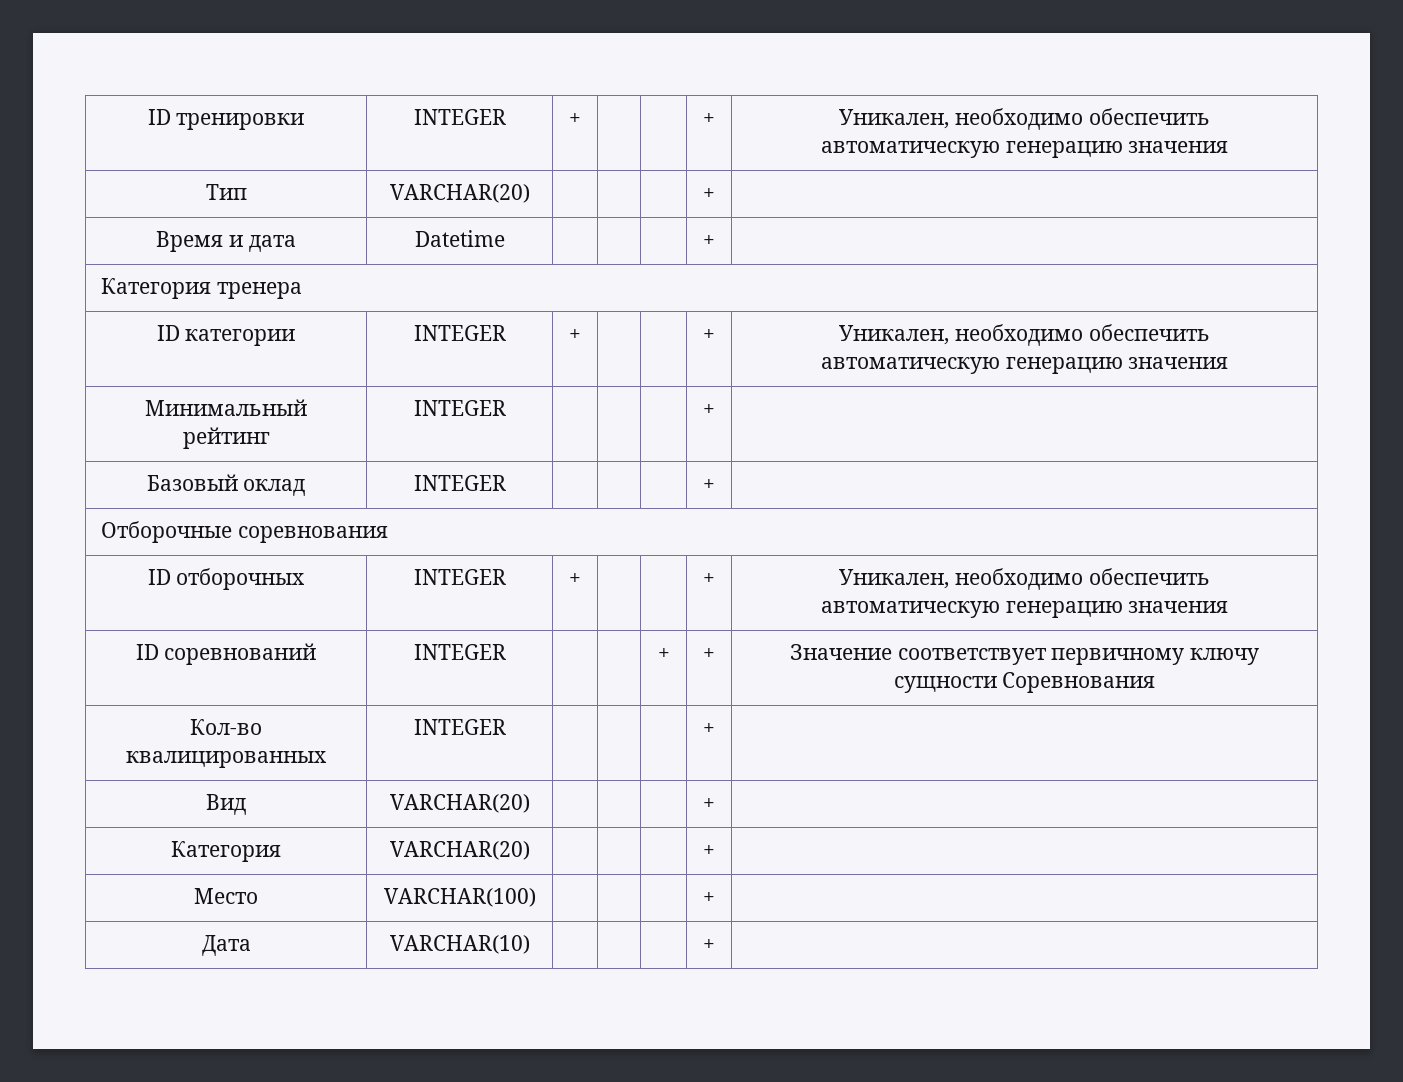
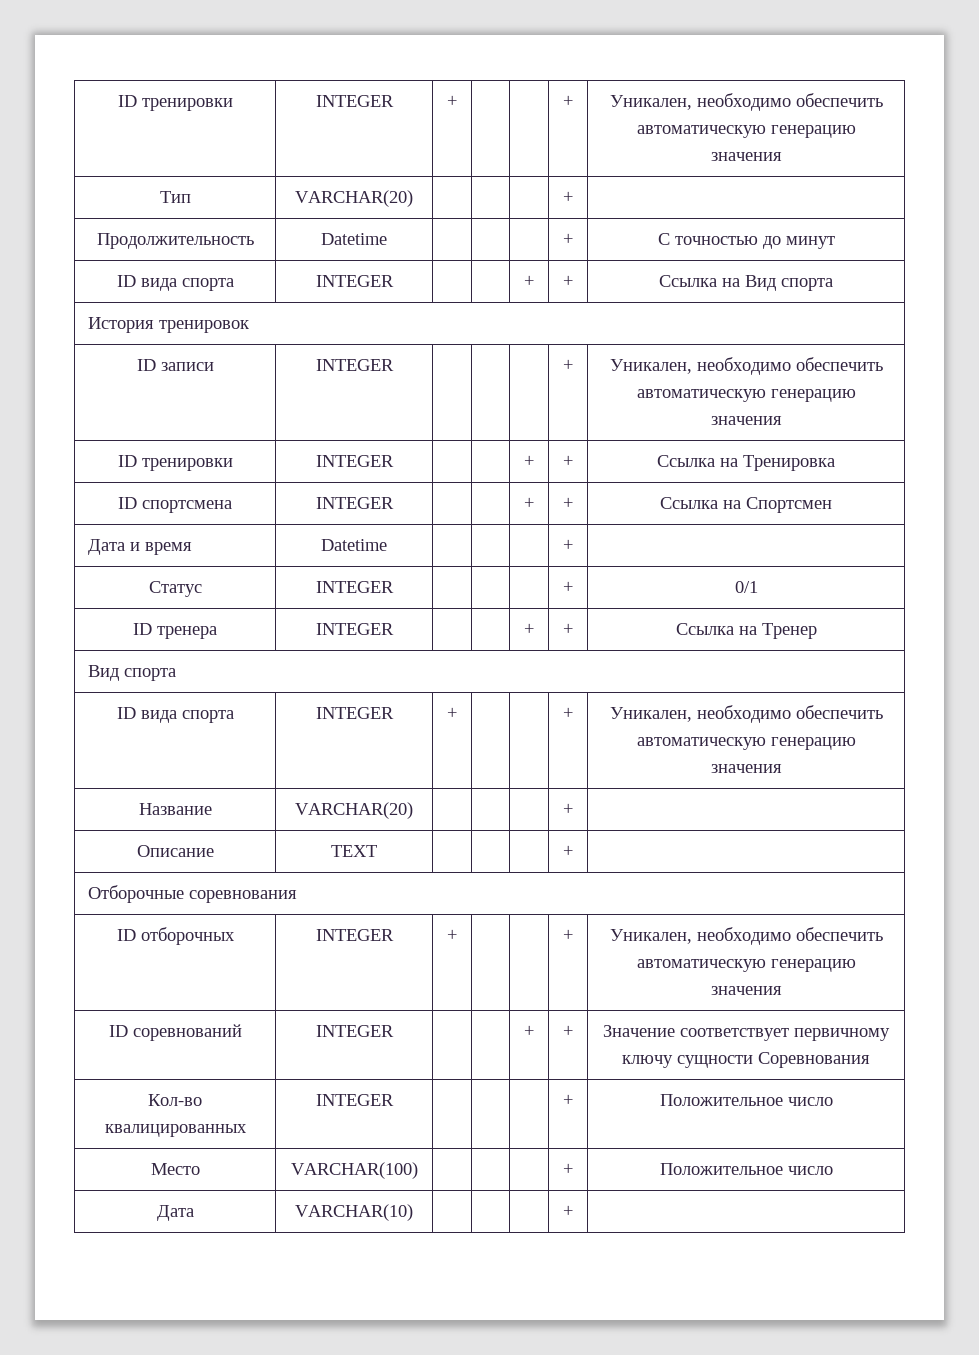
[156,231,296,252] [414,230,505,247] [703,235,715,247] [101,278,302,299] [156,325,296,346] [413,325,506,341] [569,329,581,341] [703,329,715,341] [839,324,1210,346] [820,357,1229,374] [145,399,307,416] [182,427,270,449] [413,400,506,416] [703,404,715,416] [146,474,306,496] [413,475,506,491] Время и дата | Datetime | | | | + | // Категория тренера // ID категории | INTEGER | + | | | + | Уникален, необходимо обеспечить автоматическую генерацию значения // Минимальный рейтинг | INTEGER | | | | + | // Базовый оклад | INTEGER -> [96,233,254,249] [321,233,387,245] [563,233,573,245] [657,233,835,249] [116,275,234,291] [315,275,394,287] [524,275,534,287] [563,275,573,287] [659,275,834,291] [88,317,250,333] [136,359,214,371] [315,359,394,371] [563,359,573,371] [609,357,883,375] [636,389,856,402] [710,416,782,425] [117,455,233,471] [315,455,394,467] [524,455,534,467] [563,455,573,467] [657,455,836,471] [118,497,232,513] [315,497,394,509] [524,497,534,509] [563,497,573,509] [660,497,833,513] [88,539,193,555] [321,539,387,551] [563,539,573,551] [148,581,202,597] [315,581,394,593] [563,581,573,593] [734,581,758,593] [133,623,217,639] [315,623,394,635] [524,623,534,635] [563,623,573,635] [675,623,817,639] [88,665,177,681] [116,707,234,723] [315,707,394,719] [447,707,457,719] [563,707,573,719] [609,705,883,723] [636,737,856,750] [710,764,782,773] [138,803,212,815] [295,802,413,819] [563,803,573,815] [136,845,214,857] [331,845,377,857] Продолжительность | Datetime | | | | + | С точностью до минут // ID вида спорта | INTEGER | | | + | + | Ссылка на Вид спорта // История тренировок // ID записи | INTEGER | | | | + | Уникален, необходимо обеспечить автоматическую генерацию значения // ID тренировки | INTEGER | | | + | + | Ссылка на Тренировка // ID спортсмена | INTEGER | | | + | + | Ссылка на Спортсмен // Дата и время | Datetime | | | | + | // Статус | INTEGER | | | | + | 0/1 // ID тренера | INTEGER | | | + | + | Ссылка на Тренер // Вид спорта // ID вида спорта | INTEGER | + | | | + | Уникален, необходимо обеспечить автоматическую генерацию значения // Название | VARCHAR(20) | | | | + | // Описание | TEXT
[206,794,246,815] [389,794,530,813] [703,798,715,810] [171,841,281,862] [389,841,530,860] [703,845,715,857] // Вид | VARCHAR(20) | | | | + | // Категория | VARCHAR(20) | | | | + | -> [659,1094,833,1106] Положительное число
(715, 898) none -> [659,1163,833,1175] Положительное число

